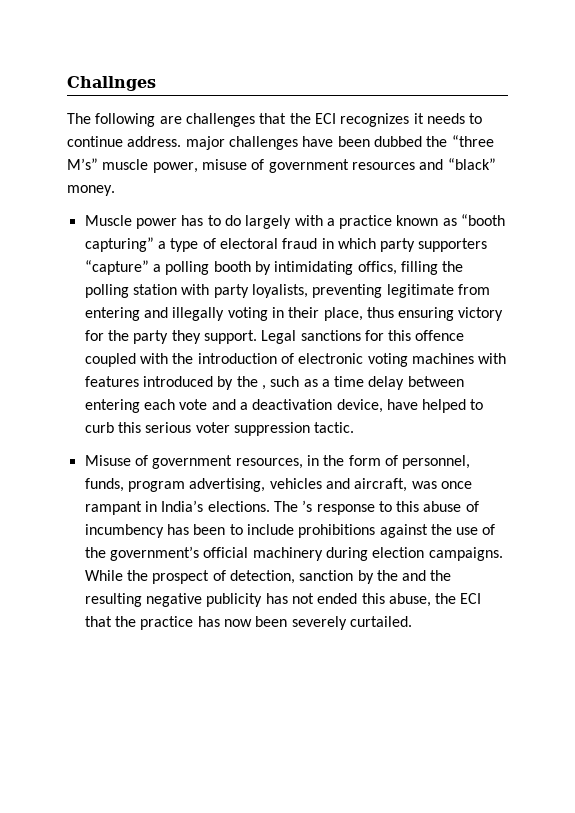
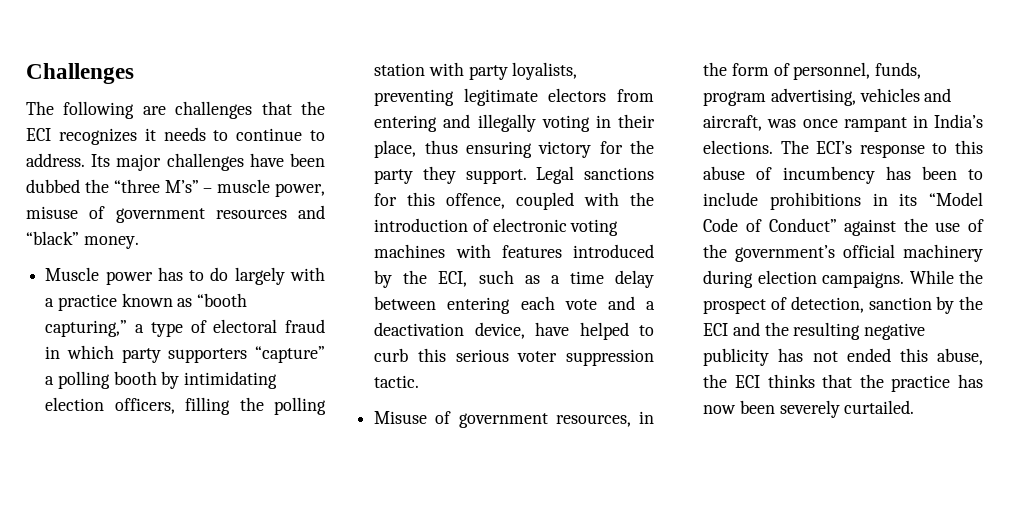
[67,76,156,91] Challnges -> [26,63,134,84] Challenges
[127,136,182,147] address. -> [310,130,325,141] [26,153,111,167] to address. Its
(98, 164) none -> [203,188,213,193] –
[84,237,154,252] capturing” -> [45,320,128,337] capturing,”
[357,261,397,275] offics, -> [45,397,175,414] election officers,
(454, 291) none -> [548,88,607,102] electors
[415,330,465,341] offence -> [446,193,506,209] offence,
[261,385,266,390] , -> [438,271,468,287] ECI,
[302,500,313,512] ’s -> [816,141,853,154] ECI’s
(376, 531) none -> [872,192,983,206] [703,218,837,232] in its “Model Code of Conduct”
(398, 575) none -> [703,323,729,336] ECI
(482, 598) none -> [767,374,815,388] thinks

